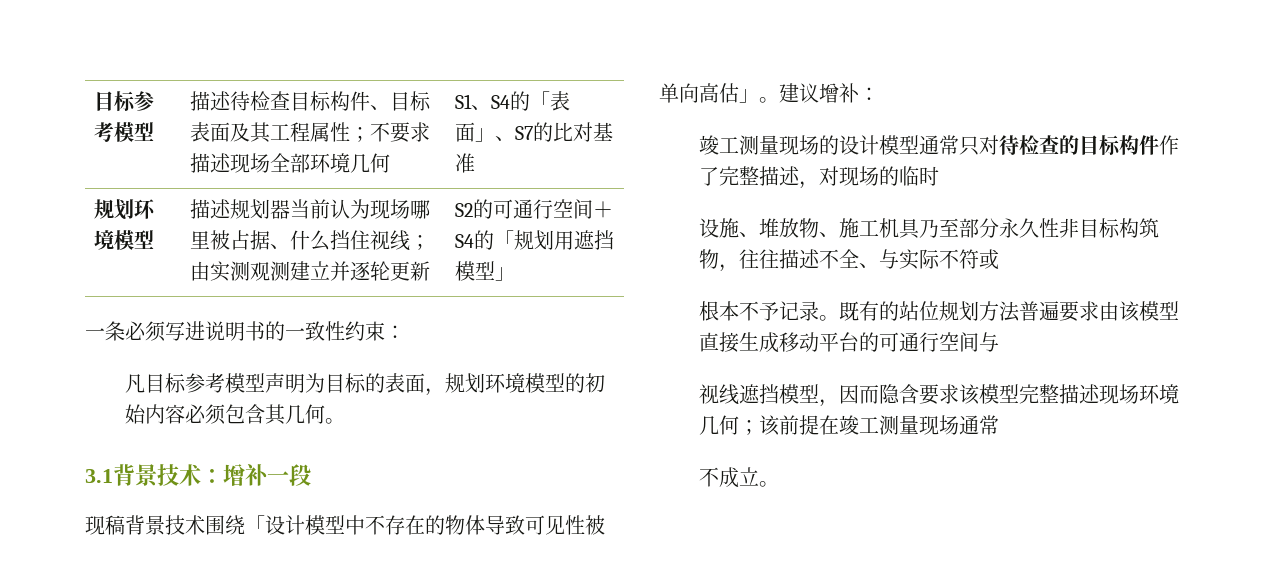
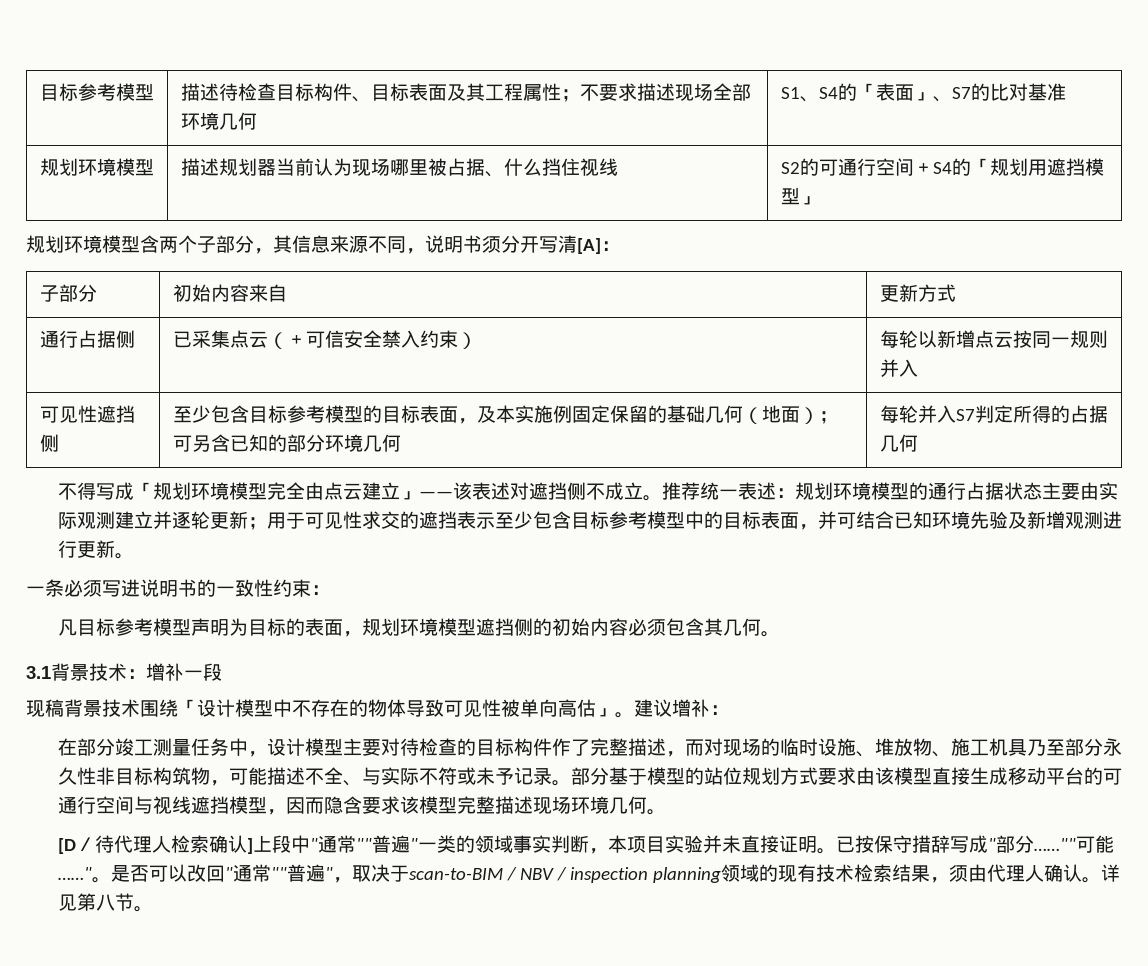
[410,235,431,250] [190,261,431,282] ；由实测观测建立并逐轮更新 -> (618, 167) none
(516, 274) none -> [26,235,620,254] [39,284,97,302] [172,284,287,302] [879,284,956,302] [39,330,135,348] [172,330,477,349] [879,330,1108,348] [879,359,918,377] [39,405,135,423] [39,434,59,452] [172,405,838,424] [172,434,401,452] [879,405,1108,423] [879,434,918,452] [57,482,1118,501] [57,511,1122,530] [57,540,134,559] // 规划环境模型含两个子部分，其信息来源不同，说明书须分开写清[A]： // 子部分 | 初始内容来自 | 更新方式 // 通行占据侧 | 已采集点云（＋可信安全禁入约束） | 每轮以新增点云按同一规则并入 // 可见性遮挡侧 | 至少包含目标参考模型的目标表面，及本实施例固定保留的基础几何（地面）；可另含已知的部分环境几何 | 每轮并入S7判定所得的占据几何 // 不得写成「规划环境模型完全由点云建立」——该表述对遮挡侧不成立。推荐统一表述：规划环境模型的通行占据状态主要由实际观测建立并逐轮更新；用于可见性求交的遮挡表示至少包含目标参考模型中的目标表面，并可结合已知环境先验及新增观测进行更新。
(565, 382) none -> [475,618,533,636] 遮挡侧
[698,135,979,156] 竣工测量现场的设计模型通常只 -> [57,738,381,757] 在部分竣工测量任务中，设计模型主要
(819, 185) none -> [684,739,704,756] 而
(939, 176) // -> (818, 747) none
[738,249,779,269] 往往 -> [228,767,267,785] 可能
[698,301,759,321] // 根本不 -> [475,767,495,785] 未
[838,301,879,321] 既有 -> [570,767,685,785] 部分基于模型
[998,301,1059,322] 法普遍 -> [798,767,818,785] 式
(999, 342) // -> (153, 805) none
[738,415,999,436] [698,467,759,488] ；该前提在竣工测量现场通常 // 不成立 -> [646,809,666,815] [57,835,1114,854] [57,864,1120,883] [57,893,134,911] 。 // [D／待代理人检索确认]上段中"通常""普遍"一类的领域事实判断，本项目实验并未直接证明。已按保守措辞写成"部分……""可能……"。是否可以改回"通常""普遍"，取决于scan-to-BIM / NBV / inspection planning领域的现有技术检索结果，须由代理人确认。详见第八节

